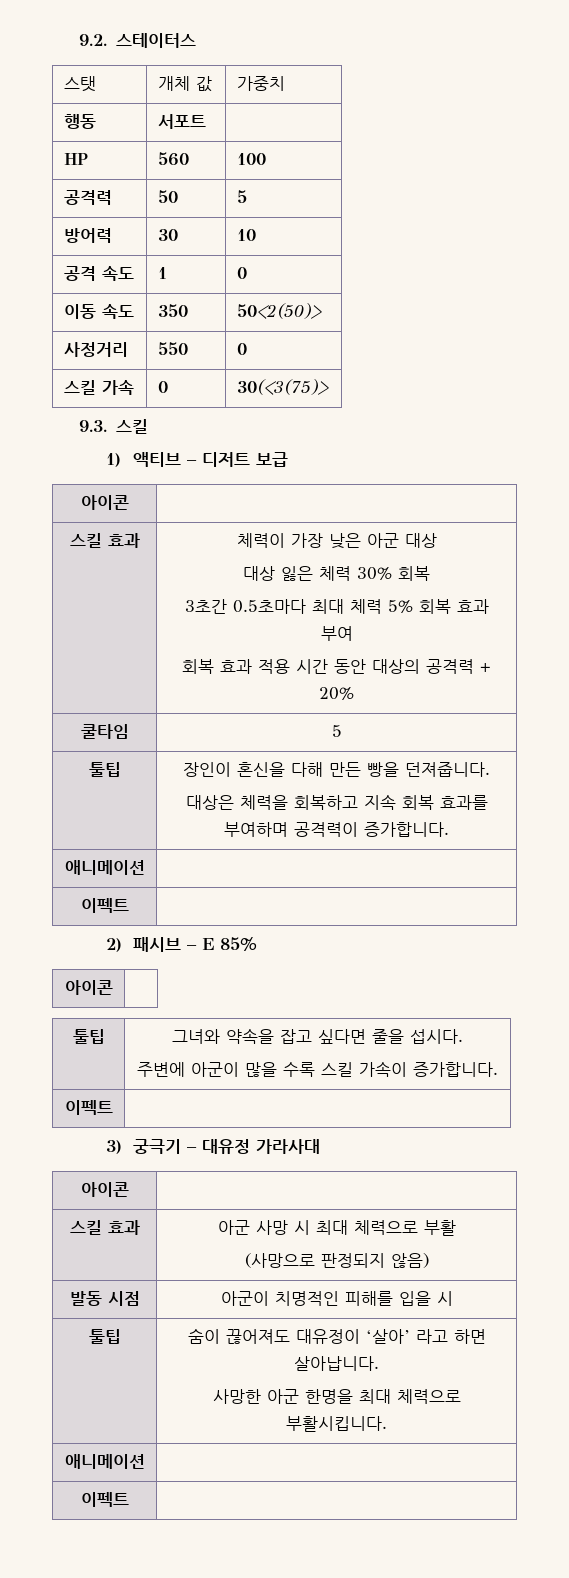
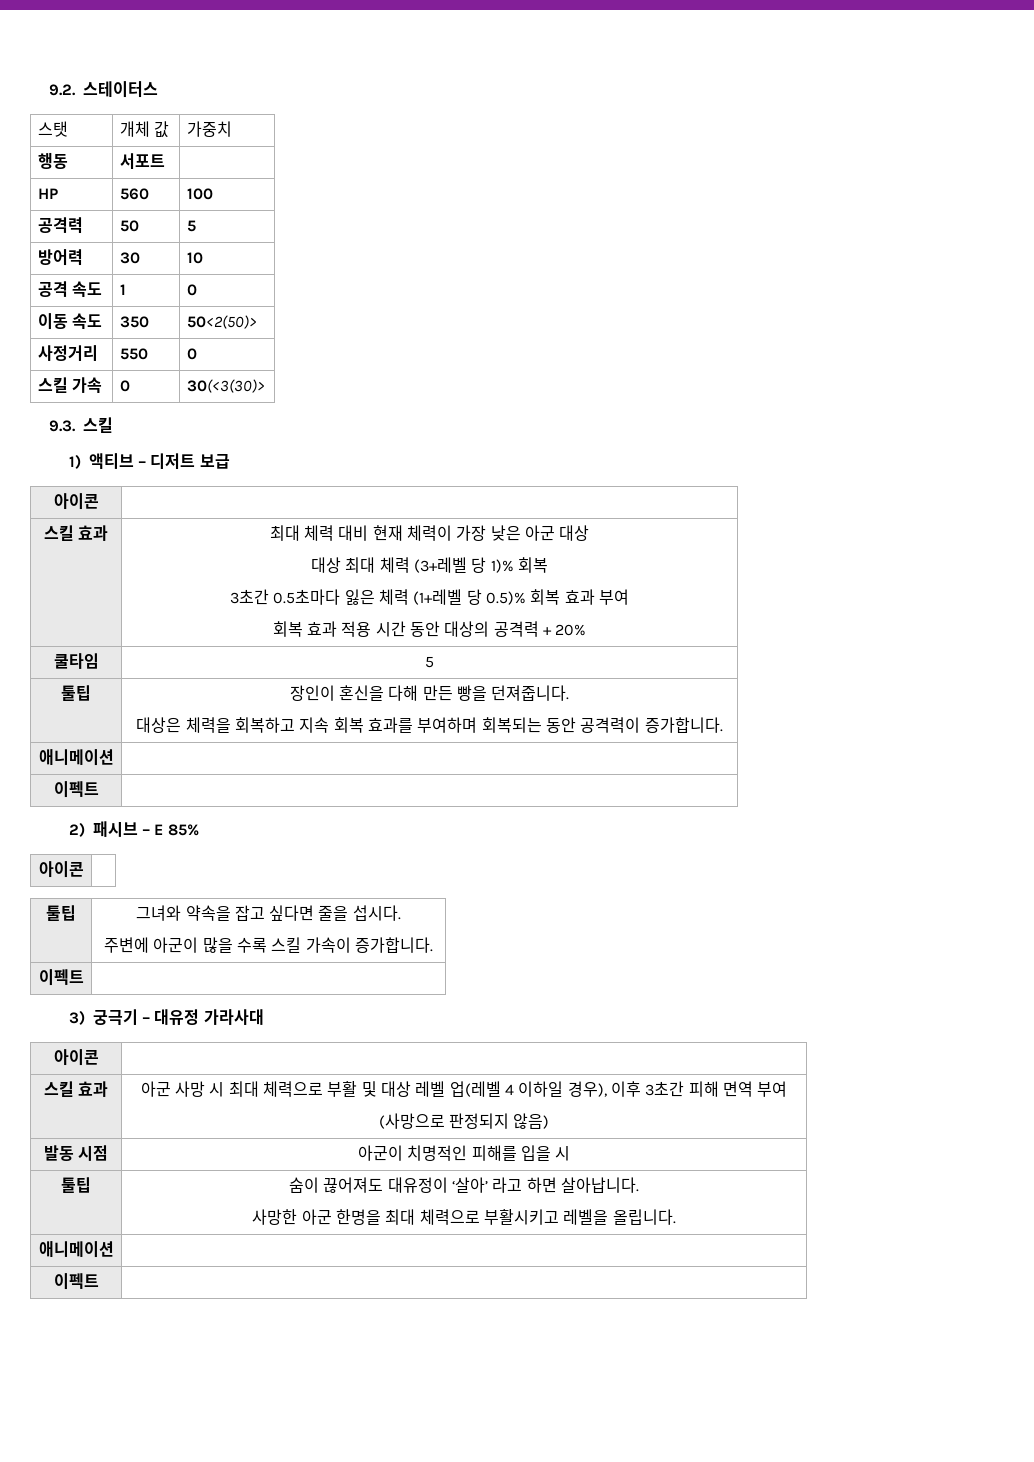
[236,379,329,395] 30(<3(75)> -> [186,379,265,393] 30(<3(30)>
(140, 540) none -> [269,525,403,541] 최대 체력 대비 현재
[281,566,430,581] [184,599,413,614] 잃은 체력 30% 회복 // 3초간 0.5초마다 최대 체력 5% -> [345,557,548,573] [230,589,526,605] 최대 체력 (3+레벨 당 1)% 회복 // 3초간 0.5초마다 잃은 체력 (1+레벨 당 0.5)%
(288, 829) none -> [481,717,576,733] 회복되는 동안
(456, 1228) none -> [361,1081,788,1097] 및 대상 레벨 업(레벨 4 이하일 경우), 이후 3초간 피해 면역 부여
[286,1416,387,1432] 부활시킵니다. -> [483,1209,676,1225] 부활시키고 레벨을 올립니다.

